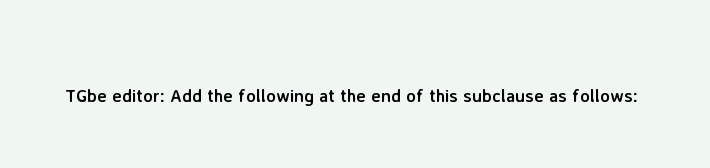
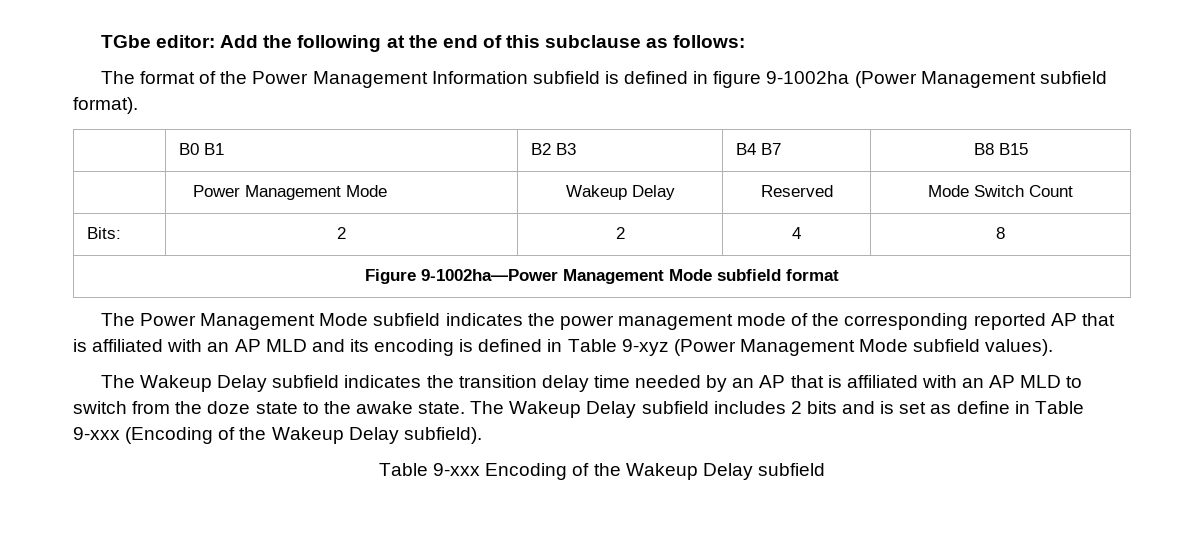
(638, 95) none -> [100,71,1107,88] [73,97,138,114] [178,143,224,155] [530,143,576,155] [735,143,781,155] [973,143,1028,155] [193,185,388,200] [565,185,675,200] [760,185,833,197] [928,185,1073,197] [86,227,121,239] [337,227,346,239] [615,227,625,239] [792,227,802,239] [996,227,1006,239] [364,269,839,284] [100,313,1115,330] [73,339,1054,356] [100,375,1083,392] [73,401,1084,418] [73,427,482,444] [379,463,825,480] // The format of the Power Management Information subfield is defined in figure 9-1002ha (Power Management subfield format). // | B0 B1 | B2 B3 | B4 B7 | B8 B15 // | Power Management Mode | Wakeup Delay | Reserved | Mode Switch Count // Bits: | 2 | 2 | 4 | 8 // Figure 9-1002ha—Power Management Mode subfield format // The Power Management Mode subfield indicates the power management mode of the corresponding reported AP that is affiliated with an AP MLD and its encoding is defined in Table 9-xyz (Power Management Mode subfield values). // The Wakeup Delay subfield indicates the transition delay time needed by an AP that is affiliated with an AP MLD to switch from the doze state to the awake state. The Wakeup Delay subfield includes 2 bits and is set as define in Table 9-xxx (Encoding of the Wakeup Delay subfield). // Table 9-xxx Encoding of the Wakeup Delay subfield

